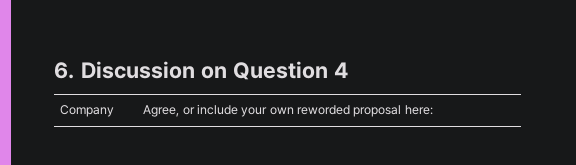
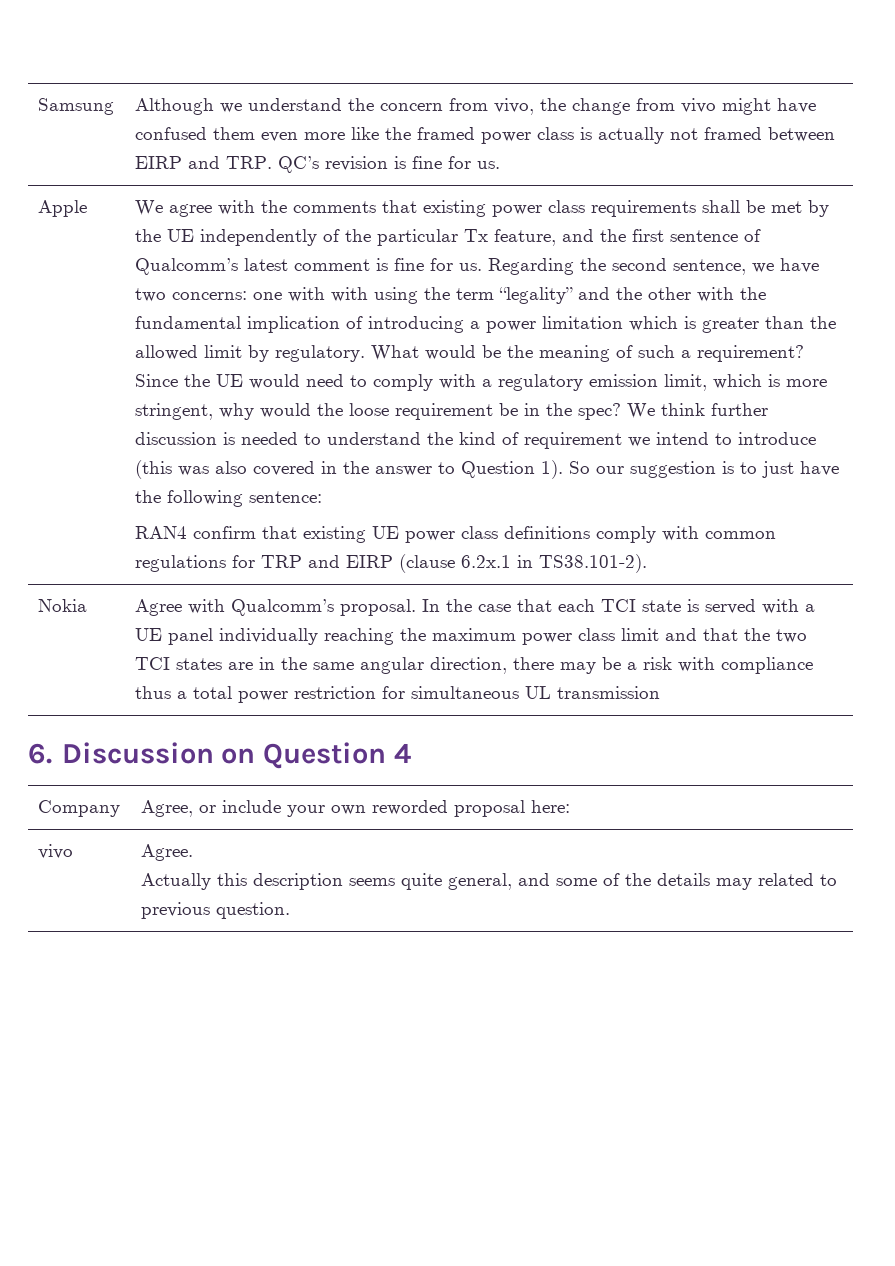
(54, 70) none -> [38,98,115,115] [135,98,817,115] [135,127,836,144] [135,156,501,173] [38,200,88,217] [135,200,830,217] [135,229,762,246] [135,258,820,275] [135,287,767,304] [135,316,837,333] [135,345,805,362] [135,374,828,391] [135,403,769,420] [135,432,817,449] [135,460,840,479] [135,490,323,507] [135,526,777,543] [135,554,648,573] [38,599,88,612] [135,599,816,616] [135,628,808,645] [135,657,814,674] [135,686,661,703] Samsung | Although we understand the concern from vivo, the change from vivo might have confused them even more like the framed power class is actually not framed between EIRP and TRP. QC’s revision is fine for us. // Apple | We agree with the comments that existing power class requirements shall be met by the UE independently of the particular Tx feature, and the first sentence of Qualcomm’s latest comment is fine for us. Regarding the second sentence, we have two concerns: one with with using the term “legality” and the other with the fundamental implication of introducing a power limitation which is greater than the allowed limit by regulatory. What would be the meaning of such a requirement? Since the UE would need to comply with a regulatory emission limit, which is more stringent, why would the loose requirement be in the spec? We think further discussion is needed to understand the kind of requirement we intend to introduce (this was also covered in the answer to Question 1). So our suggestion is to just have the following sentence: // RAN4 confirm that existing UE power class definitions comply with common regulations for TRP and EIRP (clause 6.2x.1 in TS38.101-2). // Nokia | Agree with Qualcomm’s proposal. In the case that each TCI state is served with a UE panel individually reaching the maximum power class limit and that the two TCI states are in the same angular direction, there may be a risk with compliance thus a total power restriction for simultaneous UL transmission //
(433, 110) none -> [38,844,74,859] [141,844,194,861] [141,873,838,890] [141,902,291,919] // vivo | Agree. // Actually this description seems quite general, and some of the details may related to previous question.

